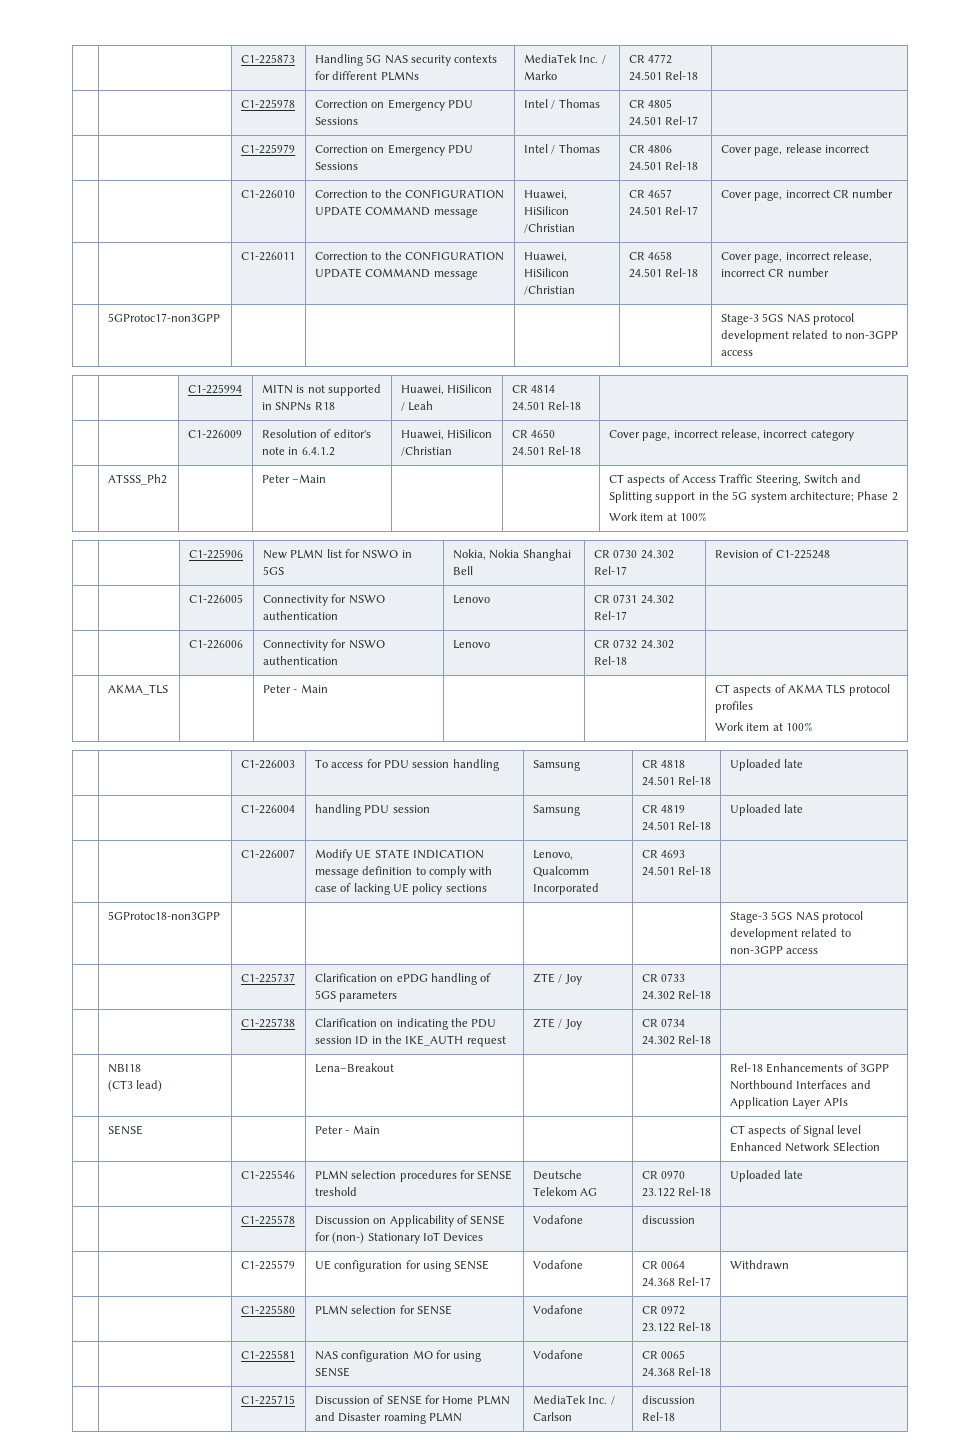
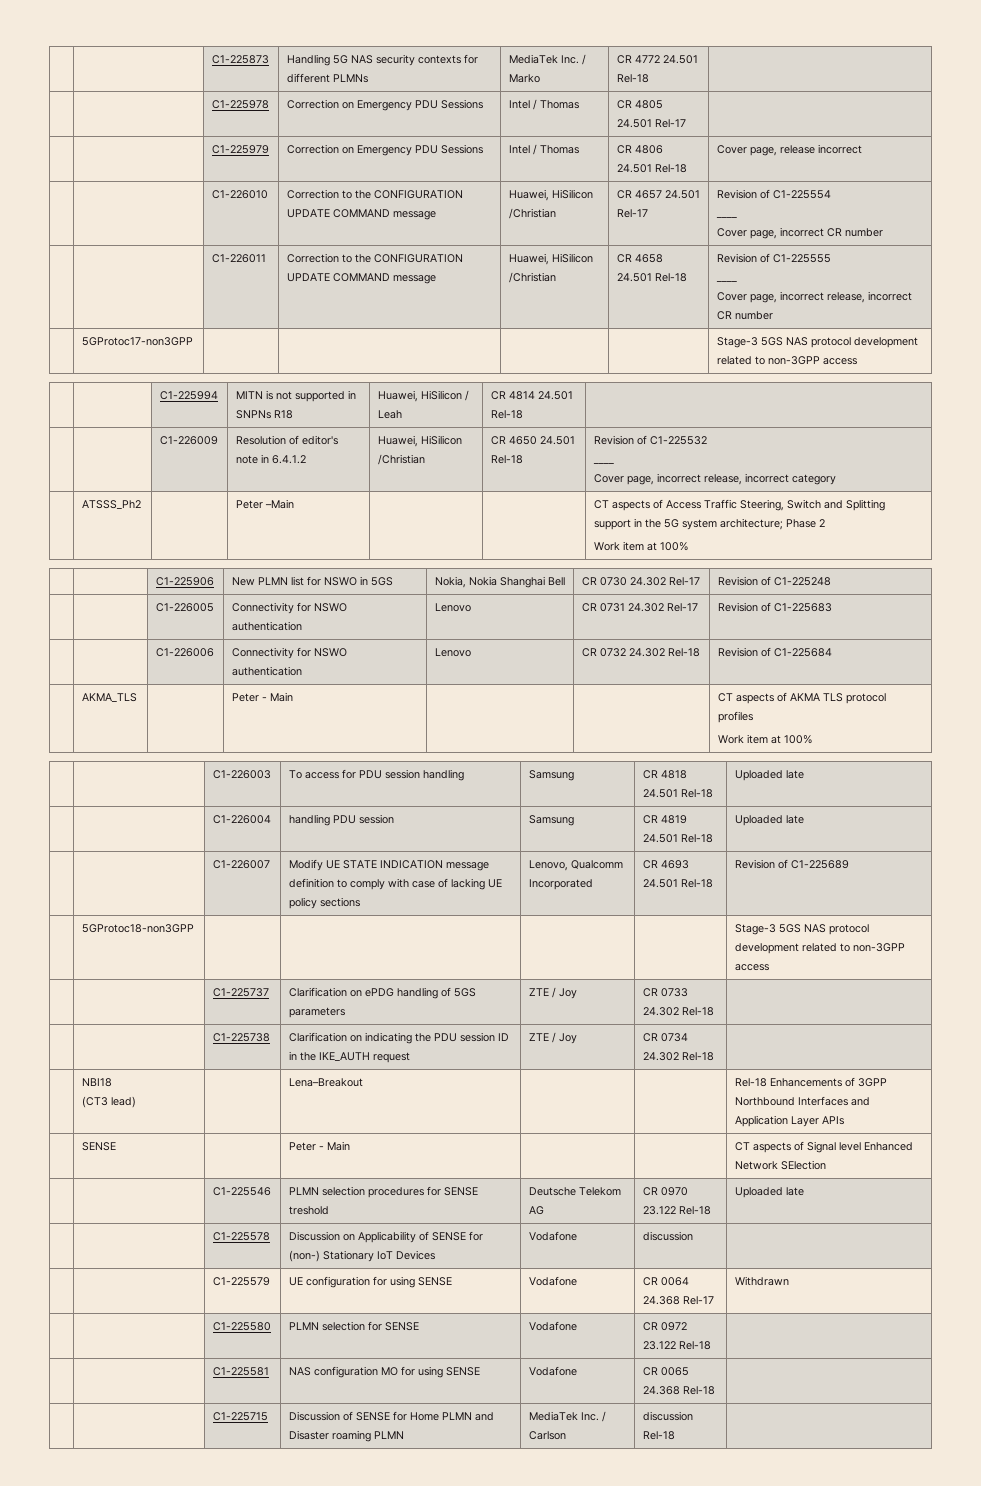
(699, 210) none -> [716,189,831,199] [715,217,737,218] Revision of C1-225554 // ____ //
(699, 272) none -> [716,253,831,263] [715,281,737,282] Revision of C1-225555 // ____ //
(582, 450) none -> [593,435,707,445] [592,463,614,464] Revision of C1-225532 // ____ //
(627, 615) none -> [717,602,832,612] Revision of C1-225683
(627, 660) none -> [717,647,832,657] Revision of C1-225684
(712, 870) none -> [734,859,849,869] Revision of C1-225689

